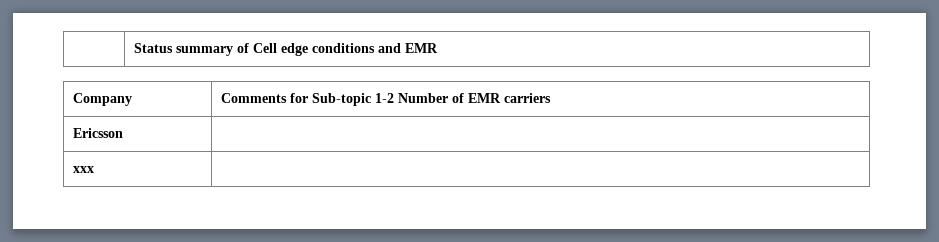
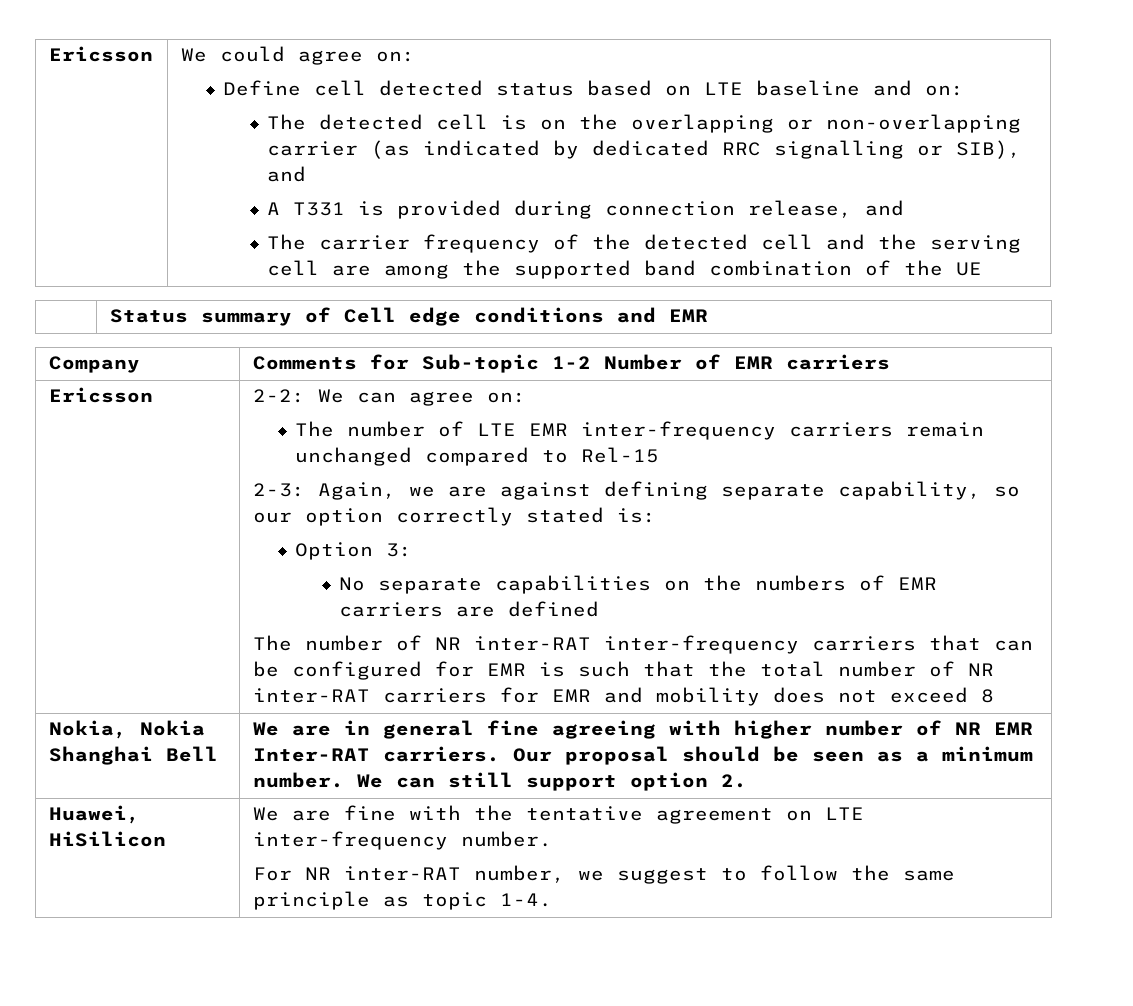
(134, 48) none -> [48,46,153,62] [180,46,415,65] [222,80,964,96] [267,114,1022,133] [267,140,1022,159] [267,166,307,182] [267,200,905,219] [267,234,1022,253] [267,260,983,279] Ericsson | We could agree on: // Define cell detected status based on LTE baseline and on: // The detected cell is on the overlapping or non-overlapping carrier (as indicated by dedicated RRC signalling or SIB), and // A T331 is provided during connection release, and // The carrier frequency of the detected cell and the serving cell are among the supported band combination of the UE //
[73,166,95,173] // xxx | -> [252,389,526,406] [294,421,984,440] [294,447,659,466] [252,481,1020,500] [252,507,656,526] [294,542,412,560] [339,575,938,594] [339,601,600,617] [252,635,1033,654] [252,661,994,680] [252,687,994,706] [48,720,205,739] [48,746,218,765] [252,720,1033,739] [252,746,1033,765] [252,772,747,791] [48,805,140,824] [48,831,166,847] [252,805,864,824] [252,831,552,850] [252,865,955,884] [252,891,552,910] 2-2: We can agree on: // The number of LTE EMR inter-frequency carriers remain unchanged compared to Rel-15 // 2-3: Again, we are against defining separate capability, so our option correctly stated is: // Option 3: // No separate capabilities on the numbers of EMR carriers are defined // The number of NR inter-RAT inter-frequency carriers that can be configured for EMR is such that the total number of NR inter-RAT carriers for EMR and mobility does not exceed 8 // Nokia, Nokia Shanghai Bell | We are in general fine agreeing with higher number of NR EMR Inter-RAT carriers. Our proposal should be seen as a minimum number. We can still support option 2. // Huawei, HiSilicon | We are fine with the tentative agreement on LTE inter-frequency number. // For NR inter-RAT number, we suggest to follow the same principle as topic 1-4.

